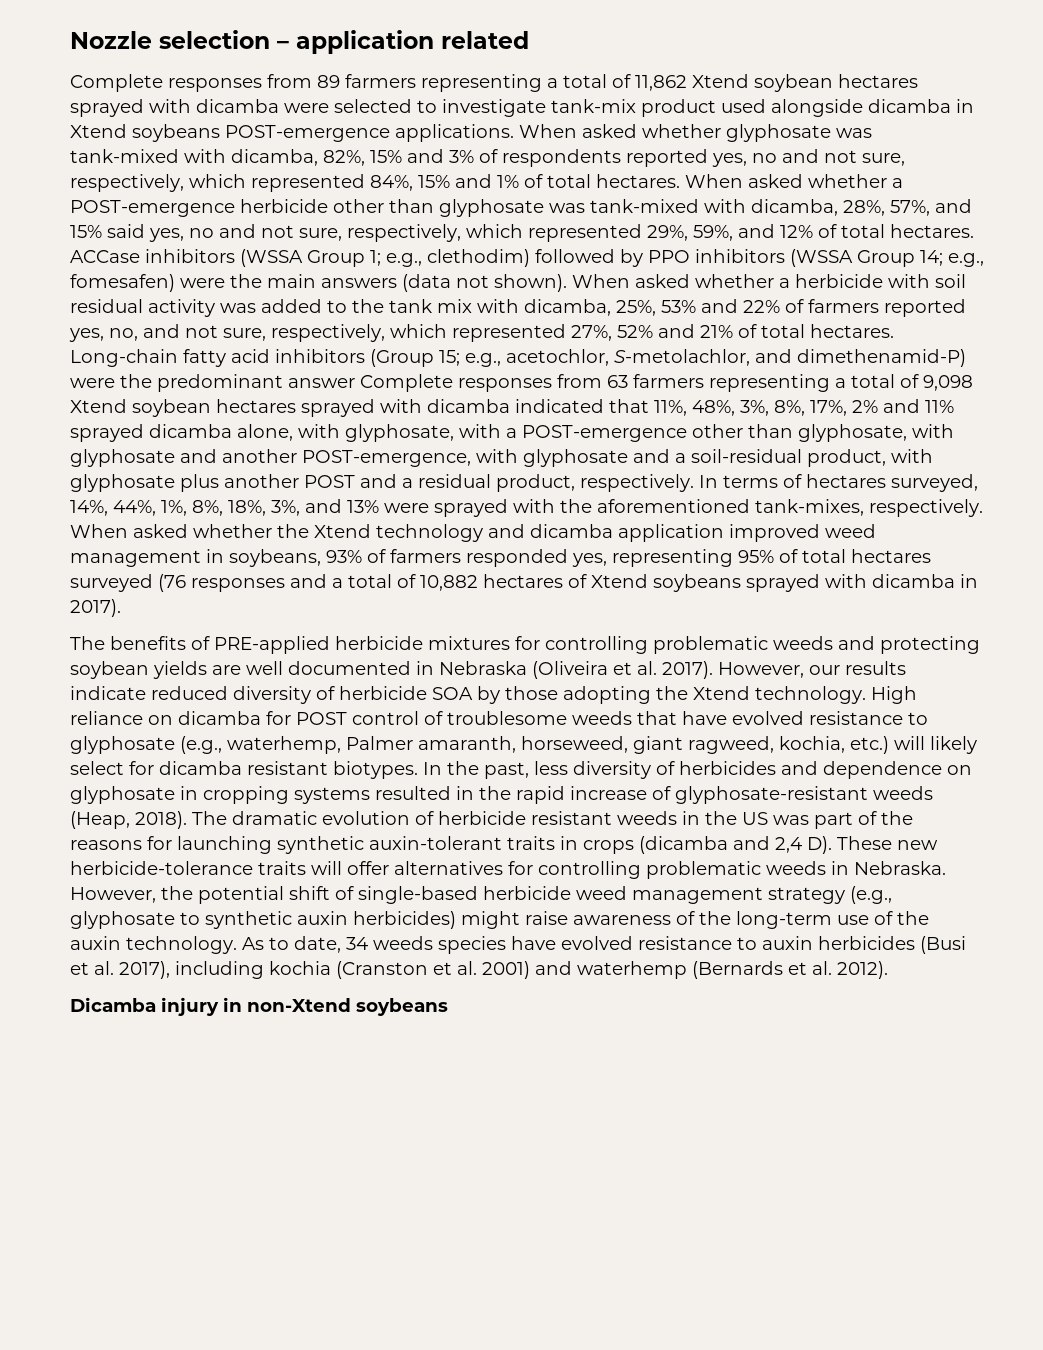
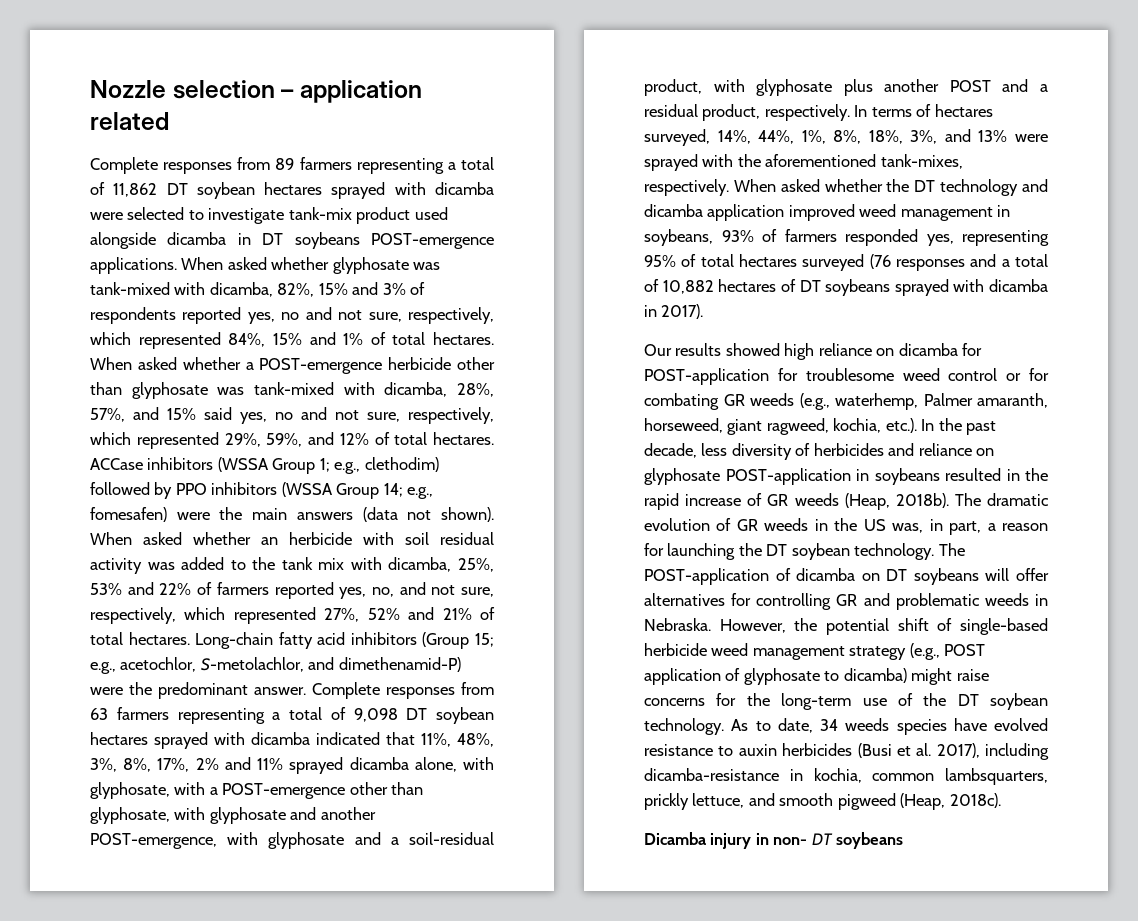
[692,74,749,88] Xtend -> [166,183,188,195] DT
[70,124,127,138] Xtend -> [262,233,284,245] DT
[779,278,790,288] a -> [261,537,278,545] an
[288,378,355,388] answer -> [254,687,306,695] answer.
[70,399,127,413] Xtend -> [406,708,428,720] DT
[314,524,371,538] Xtend -> [914,180,936,192] DT
[591,574,648,588] Xtend -> [799,280,821,292] DT
[70,636,980,654] [70,661,906,679] [70,686,917,704] [70,711,928,725] [70,736,175,754] The benefits of PRE-applied herbicide mixtures for controlling problematic weeds and protecting soybean yields are well documented in Nebraska (Oliveira et al. 2017). However, our results indicate reduced diversity of herbicide SOA by those adopting the Xtend technology. High reliance on dicamba for POST control of troublesome weeds that have evolved resistance to glyphosate -> [644,343,983,360] [644,368,1049,385] [644,393,794,410] Our results showed high reliance on dicamba for POST-application for troublesome weed control or for combating GR weeds
[850,736,977,754] [70,761,529,779] etc.) will likely select for dicamba resistant biotypes. In the past, -> [885,418,997,435] [644,443,697,458] etc.). In the past decade,
[823,761,942,779] dependence -> [918,443,972,456] reliance
[180,786,370,804] in cropping systems -> [725,468,940,485] POST-application in soybeans
[675,786,868,804] glyphosate-resistant -> [767,494,789,506] GR
[135,811,187,829] 2018). -> [895,493,949,508] 2018b).
[438,811,612,825] herbicide resistant -> [736,519,758,531] GR
[773,811,913,829] [70,836,938,854] [70,861,306,875] was part of the reasons for launching synthetic auxin-tolerant traits in crops (dicamba and 2,4 D). These new herbicide-tolerance traits -> [892,519,1048,535] [644,543,965,560] [644,568,979,585] was, in part, a reason for launching the DT soybean technology. The POST-application of dicamba on DT soybeans
(641, 870) none -> [836,593,890,606] GR and
[70,911,695,929] glyphosate to synthetic auxin herbicides) might raise awareness of -> [944,644,986,656] [644,668,989,685] [644,693,737,706] POST application of glyphosate to dicamba) might raise concerns for
[70,936,121,950] auxin -> [957,693,1048,710] DT soybean
[269,961,888,979] kochia (Cranston et al. 2001) and waterhemp (Bernards et al. 2012). -> [644,768,1048,785] [644,793,1001,810] dicamba-resistance in kochia, common lambsquarters, prickly lettuce, and smooth pigweed (Heap, 2018c).
[247,998,351,1012] non-Xtend -> [773,833,833,845] non- DT

